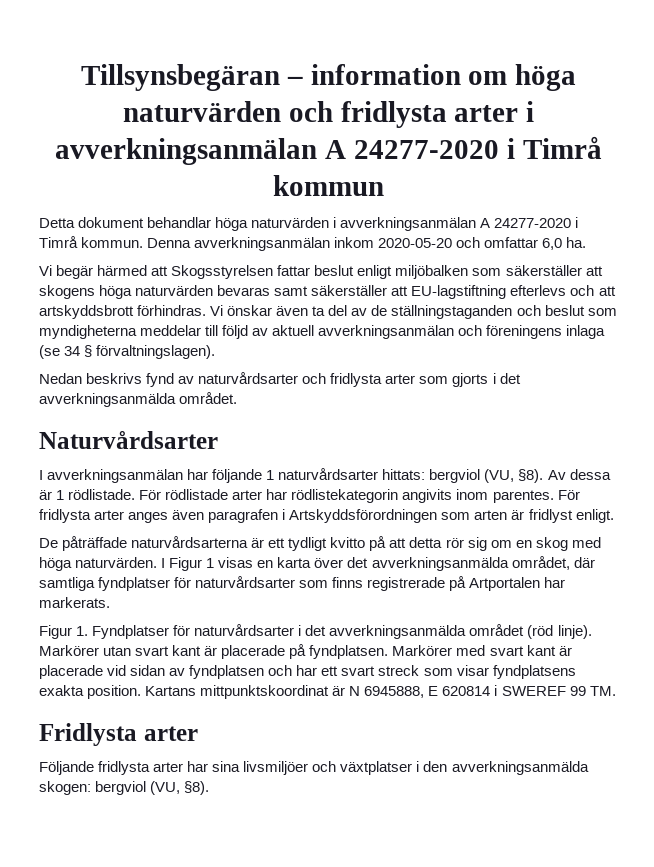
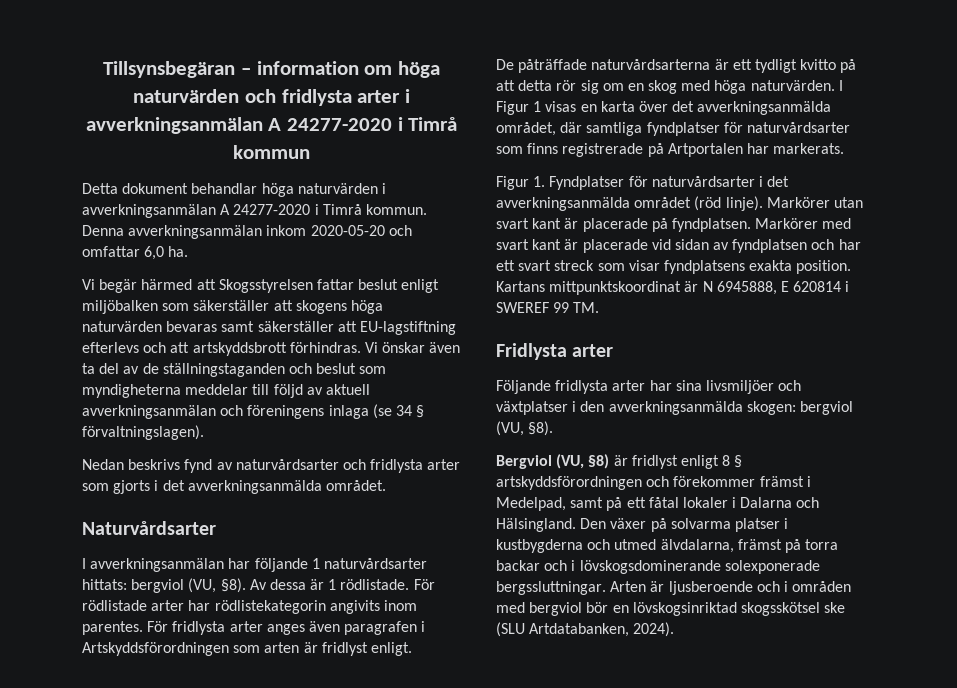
(210, 788) none -> [496,454,743,469] [496,476,811,490] [496,497,820,511] [496,518,789,532] [496,539,839,553] [496,560,820,574] [496,581,852,595] [496,602,846,616] [496,622,675,637] // Bergviol (VU, §8) är fridlyst enligt 8 § artskyddsförordningen och förekommer främst i Medelpad, samt på ett fåtal lokaler i Dalarna och Hälsingland. Den växer på solvarma platser i kustbygderna och utmed älvdalarna, främst på torra backar och i lövskogsdominerande solexponerade bergssluttningar. Arten är ljusberoende och i områden med bergviol bör en lövskogsinriktad skogsskötsel ske (SLU Artdatabanken, 2024).

